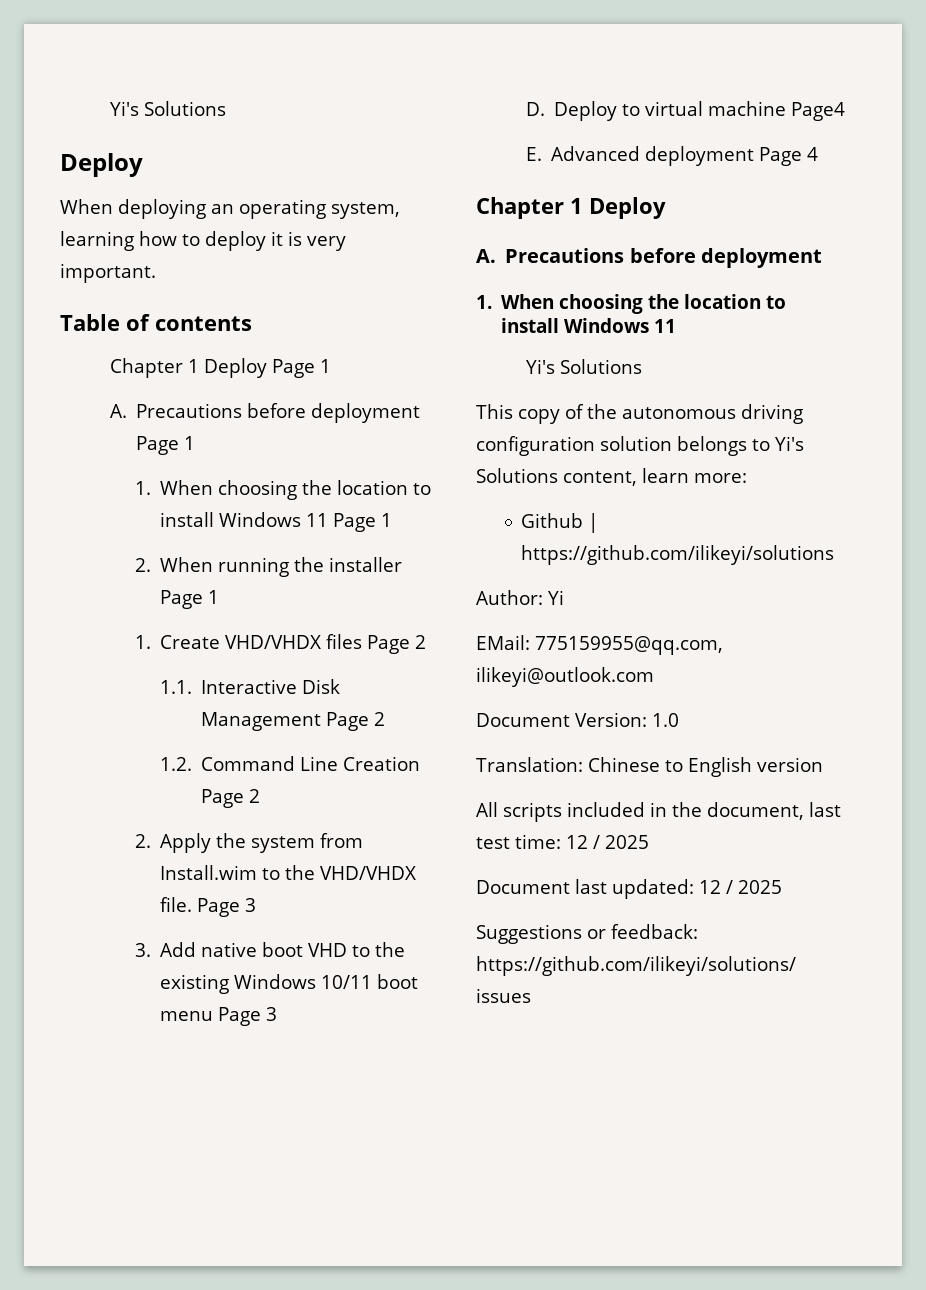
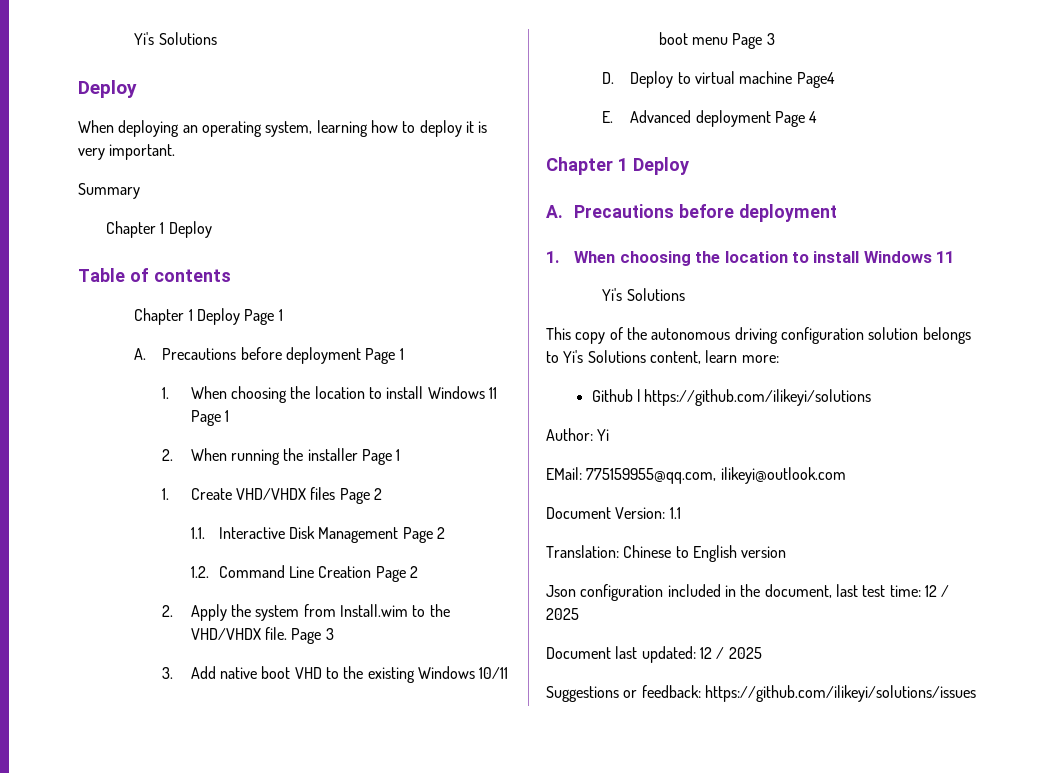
(156, 273) none -> [78,183,140,199] [106,221,212,238] // Summary // Chapter 1 Deploy
[652,713,679,727] 1.0 -> [669,507,681,519] 1.1
[476,802,562,822] All scripts -> [546,584,664,601] Json configuration

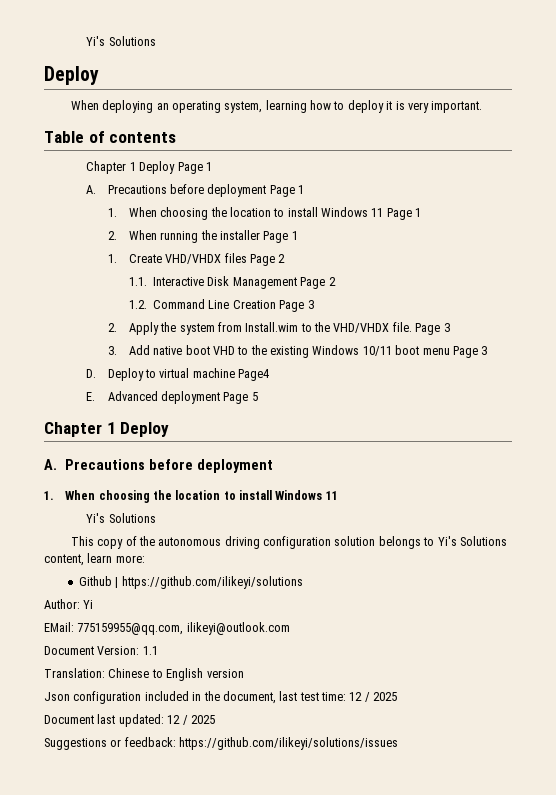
[78,183,140,199] [106,221,212,238] // Summary // Chapter 1 Deploy -> (483, 107) none
[410,566,419,578] 2 -> [307,300,314,309] 3
[809,111,818,123] 4 -> [251,392,258,401] 5

